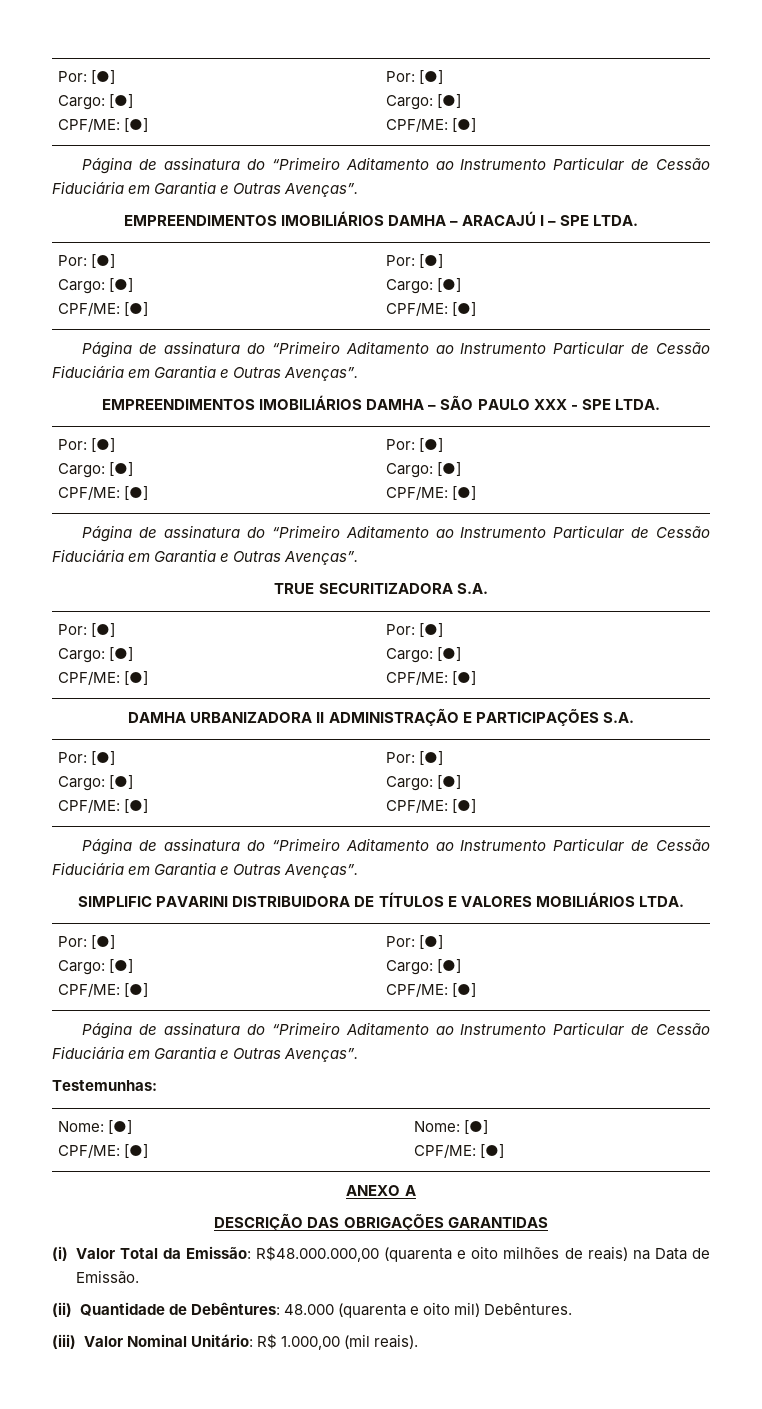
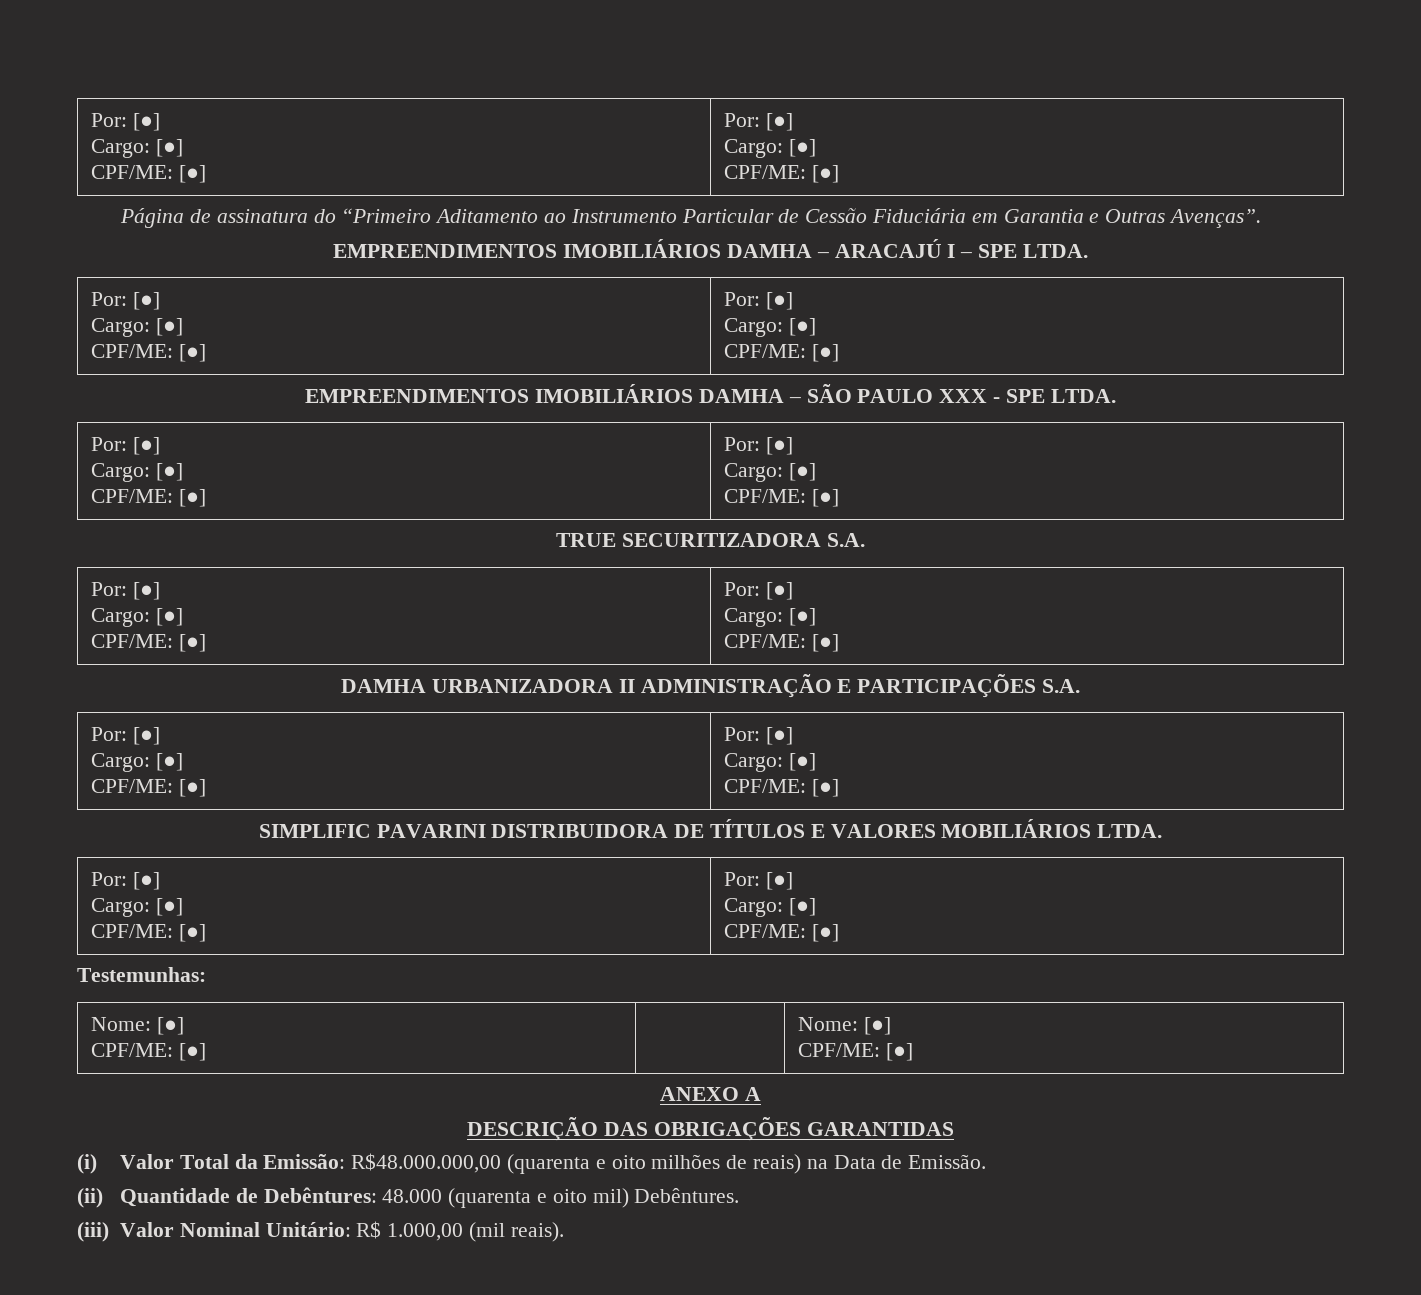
[82,341,710,358] [52,365,359,381] // Página de assinatura do “Primeiro Aditamento ao Instrumento Particular de Cessão Fiduciária em Garantia e Outras Avenças”. -> (839, 353) none
[82,525,710,542] [52,549,359,565] // Página de assinatura do “Primeiro Aditamento ao Instrumento Particular de Cessão Fiduciária em Garantia e Outras Avenças”. -> (839, 498) none
[82,838,710,855] [52,862,359,878] // Página de assinatura do “Primeiro Aditamento ao Instrumento Particular de Cessão Fiduciária em Garantia e Outras Avenças”. -> (839, 788) none
[82,1022,710,1039] [52,1046,359,1062] // Página de assinatura do “Primeiro Aditamento ao Instrumento Particular de Cessão Fiduciária em Garantia e Outras Avenças”. -> (839, 933) none

